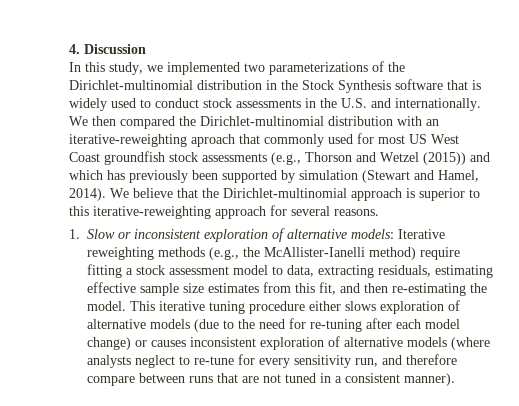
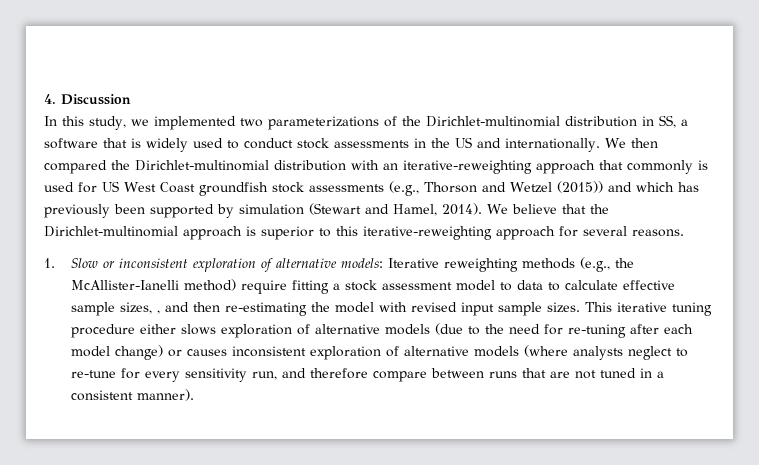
[281,80,391,93] the Stock Synthesis -> [658,115,688,128] SS, a
[341,98,367,108] U.S. -> [455,137,472,148] US
[191,134,235,147] aproach -> [536,160,595,174] approach
(324, 140) none -> [698,160,708,170] is
[378,135,405,144] most -> (97, 187) none
[287,265,493,278] [87,282,487,296] [87,301,126,311] data, extracting residuals, estimating effective sample size estimates from this fit, and then re-estimating the model. -> [516,280,675,291] [70,302,580,316] data to calculate effective sample sizes, , and then re-estimating the model with revised input sample sizes.

